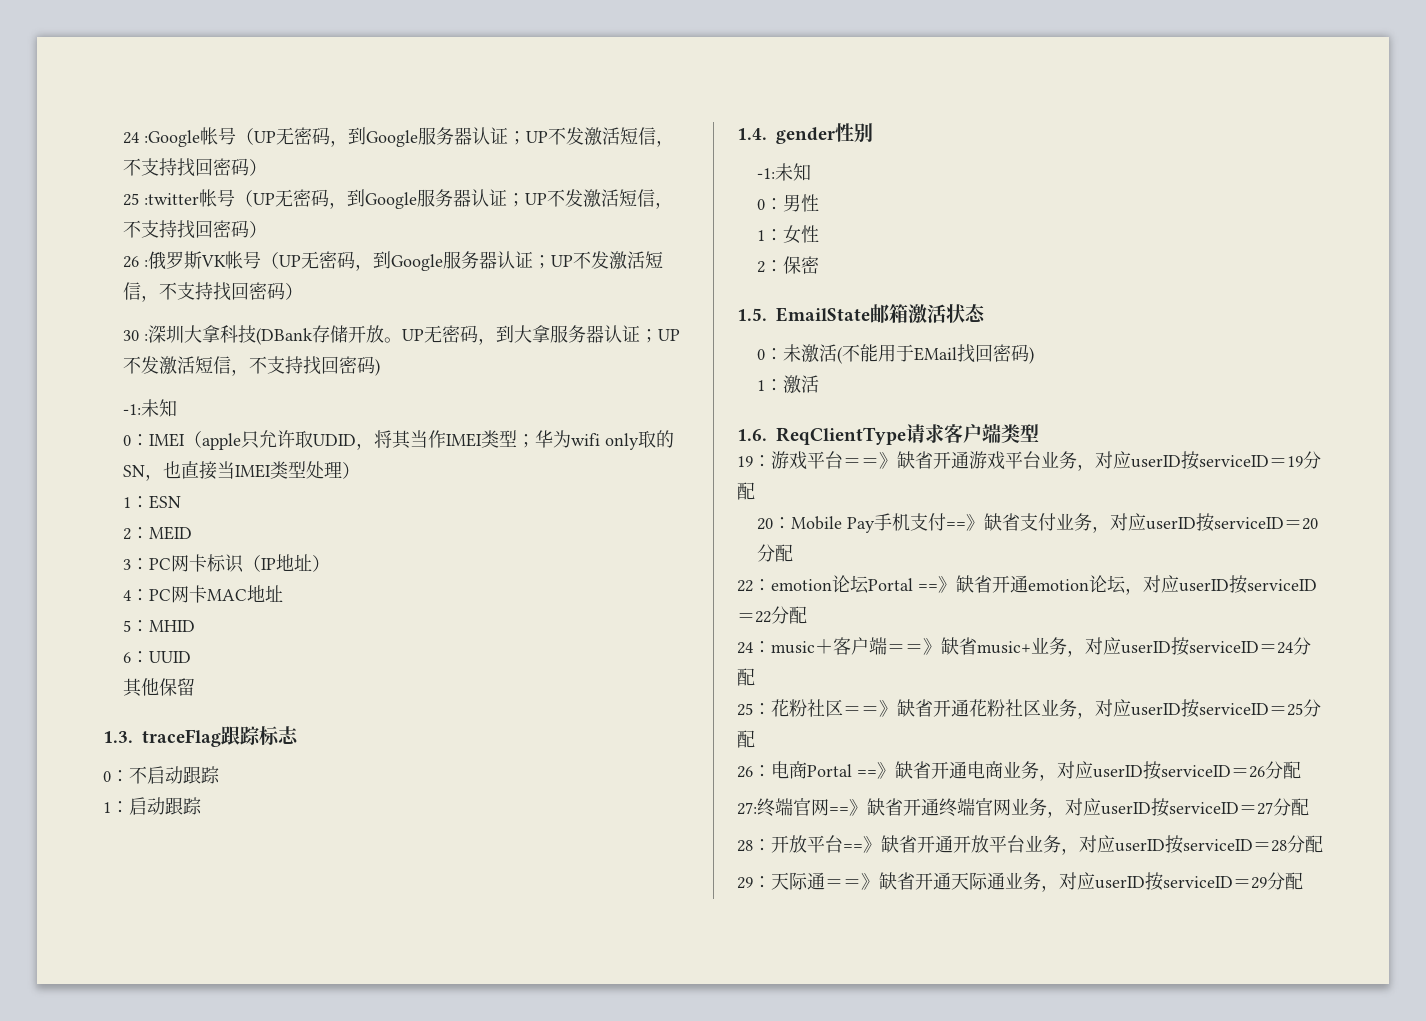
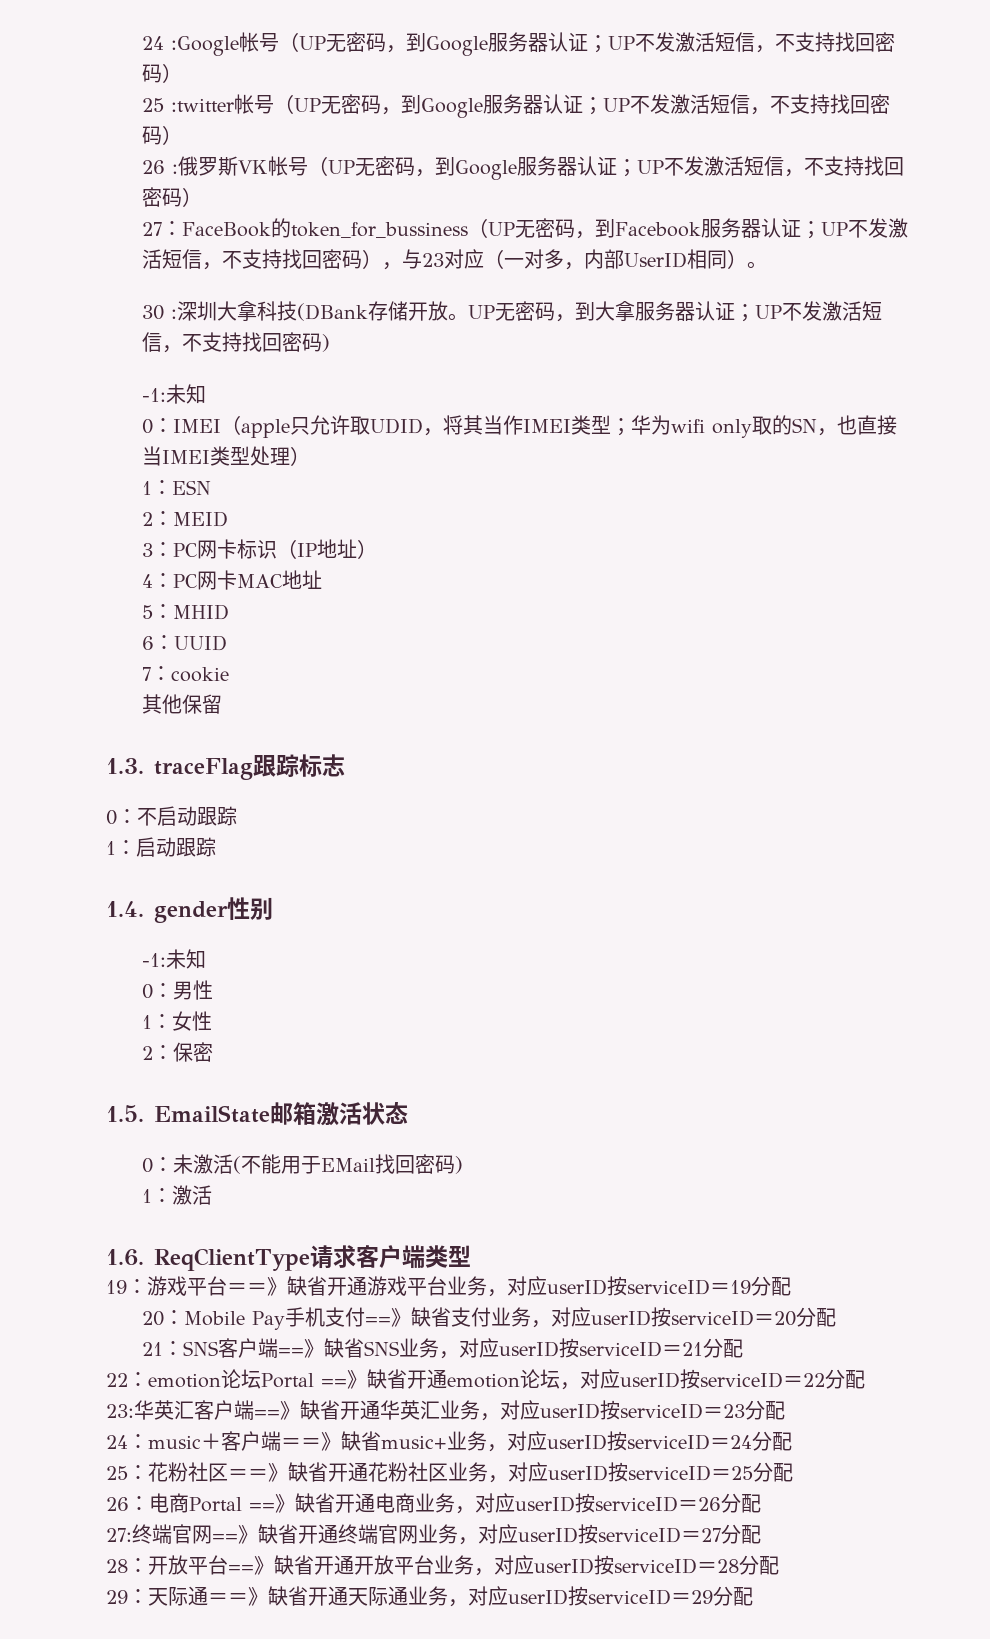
(304, 291) none -> [141,218,908,239] [141,249,767,270] // 27：FaceBook的token_for_bussiness（UP无密码，到Facebook服务器认证；UP不发激活短信，不支持找回密码），与23对应（一对多，内部UserID相同）。
(192, 657) none -> [141,666,229,682] // 7：cookie
(794, 553) none -> [141,1338,743,1359] // 21：SNS客户端==》缺省SNS业务，对应userID按serviceID＝21分配
(807, 615) none -> [106,1400,785,1421] // 23:华英汇客户端==》缺省开通华英汇业务，对应userID按serviceID＝23分配

